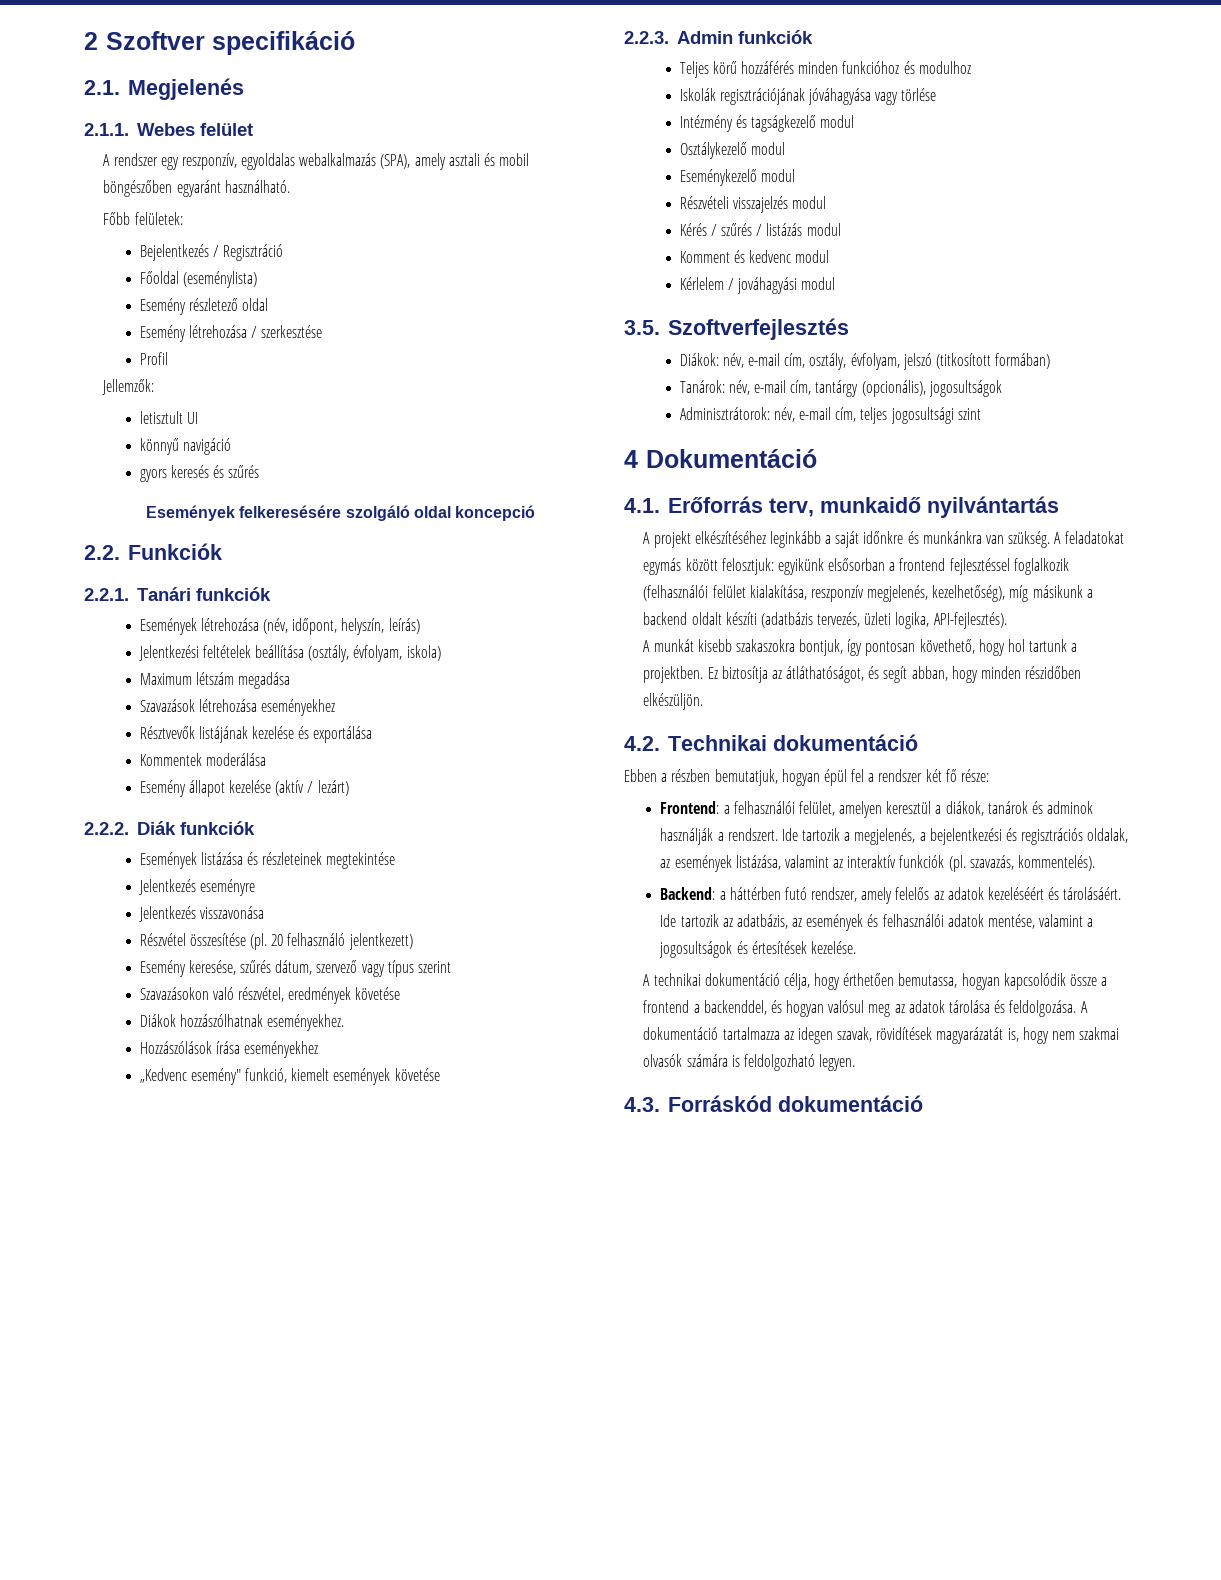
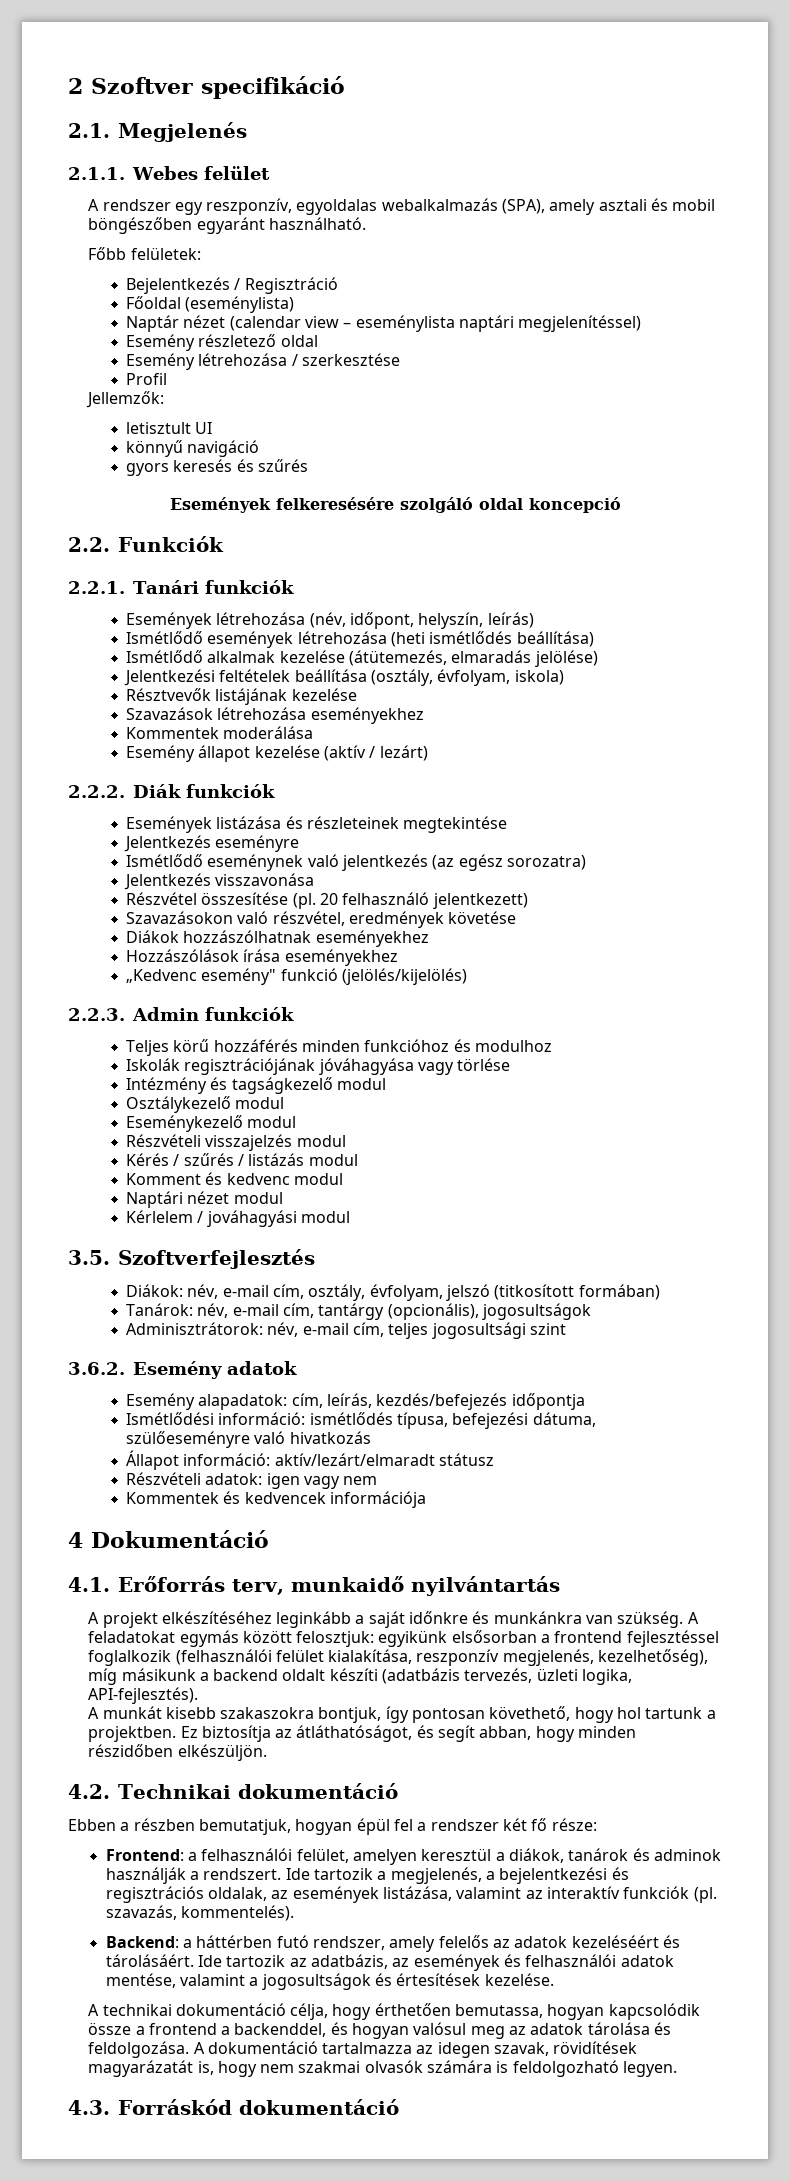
(257, 279) none -> [126,315,642,332] // Naptár nézet (calendar view – eseménylista naptári megjelenítéssel)
(420, 626) none -> [126,631,594,648] [126,650,598,667] // Ismétlődő események létrehozása (heti ismétlődés beállítása) // Ismétlődő alkalmak kezelése (átütemezés, elmaradás jelölése)
[139,672,291,689] Maximum létszám megadása -> [126,688,357,705] Résztvevők listájának kezelése
[139,726,373,743] // Résztvevők listájának kezelése és exportálása -> (424, 715) none
(255, 887) none -> [126,854,586,871] // Ismétlődő eseménynek való jelentkezés (az egész sorozatra)
[139,960,451,977] // Esemény keresése, szűrés dátum, szervező vagy típus szerint -> (528, 901) none
[267,1014,345,1031] eseményekhez. -> [315,930,429,947] eseményekhez
[245,1068,440,1085] funkció, kiemelt események követése -> [280,968,467,985] funkció (jelölés/kijelölés)
(830, 256) none -> [126,1191,283,1208] // Naptári nézet modul
(981, 414) none -> [68,1361,297,1379] [126,1393,585,1410] [126,1412,596,1429] [126,1431,371,1448] [126,1450,494,1470] [126,1472,378,1489] [126,1491,426,1508] // 3.6.2. Esemény adatok // Esemény alapadatok: cím, leírás, kezdés/befejezés időpontja // Ismétlődési információ: ismétlődés típusa, befejezési dátuma, szülőeseményre való hivatkozás // Állapot információ: aktív/lezárt/elmaradt státusz // Részvételi adatok: igen vagy nem // Kommentek és kedvencek információja

